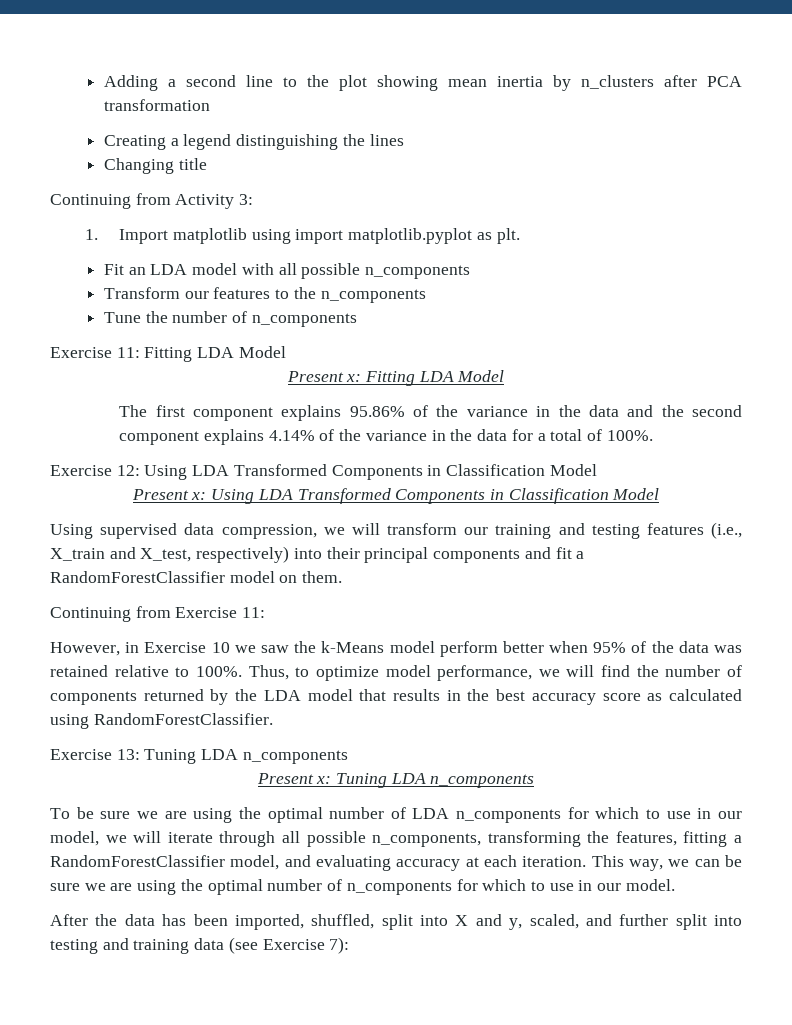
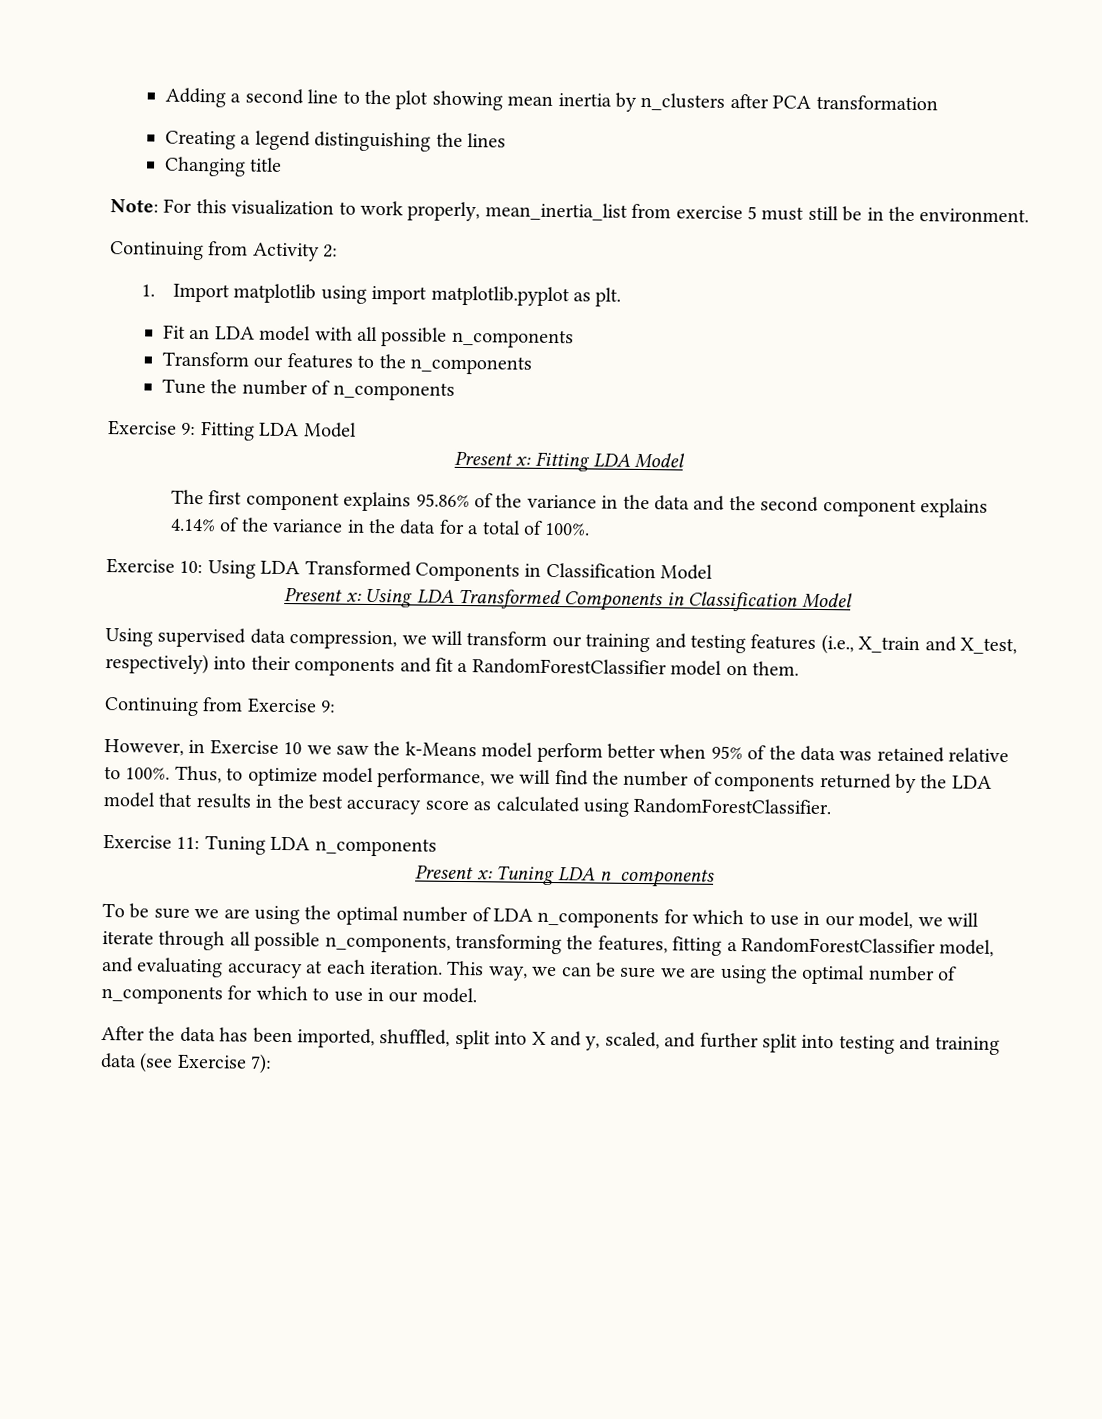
(207, 164) none -> [110,198,1030,223] // Note: For this visualization to work properly, mean_inertia_list from exercise 5 must still be in the environment.
[239,194,254,205] 3: -> [323,244,339,258] 2:
[116,347,140,358] 11: -> [181,422,197,436] 9:
[116,465,140,476] 12: -> [179,560,204,574] 10:
[364,547,429,563] principal -> (291, 663) none
[242,607,266,618] 11: -> [320,700,337,713] 9:
[116,749,140,760] 13: -> [176,836,201,850] 11:

